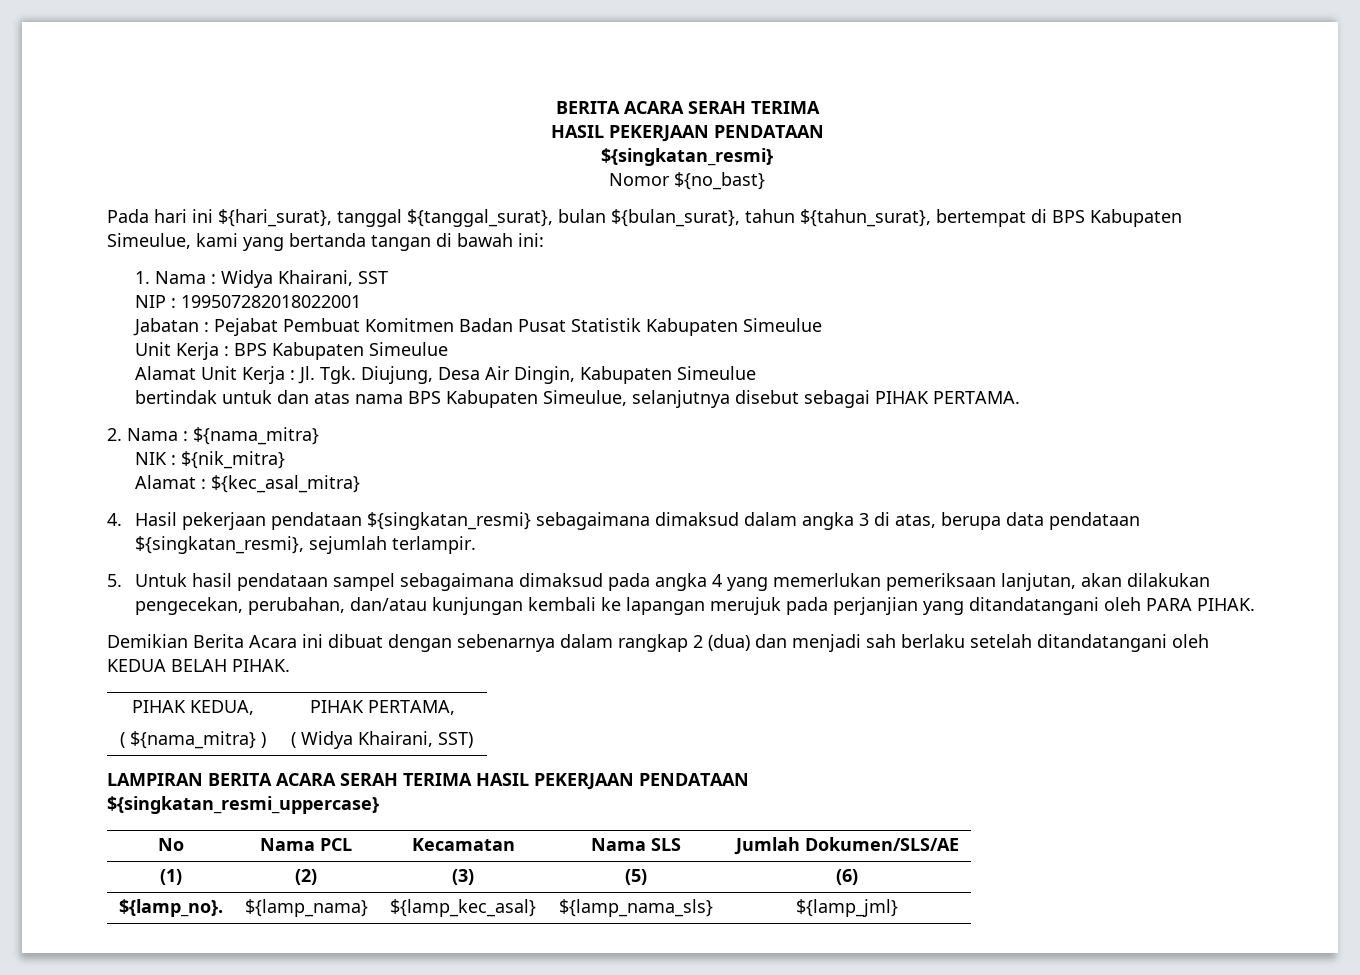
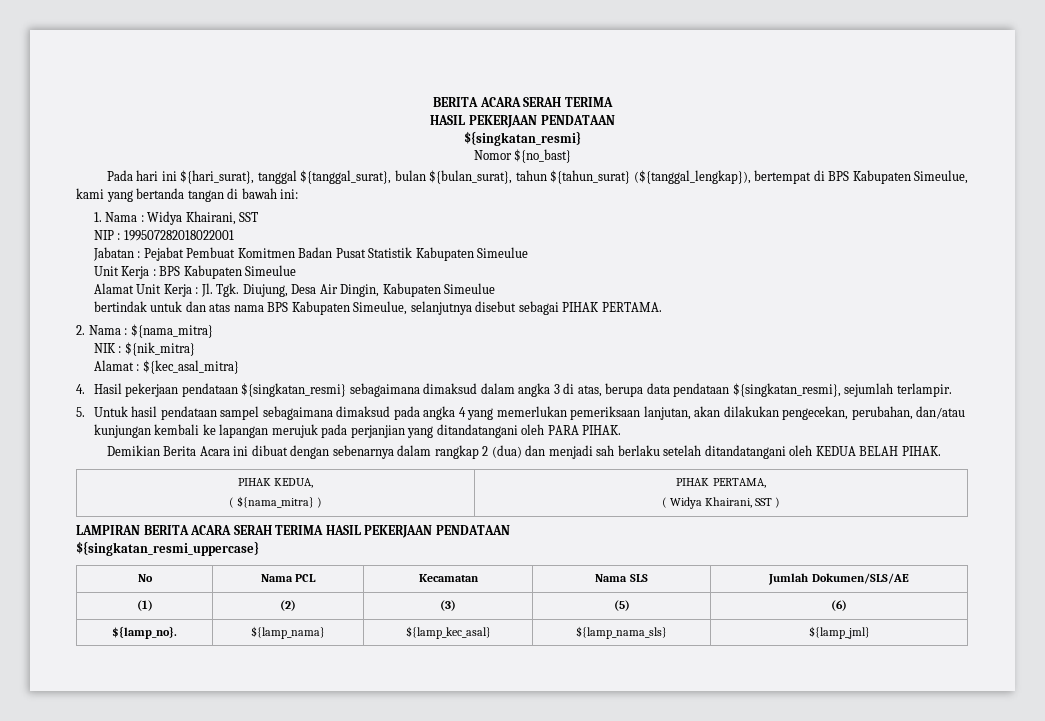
[800,209,931,227] ${tahun_surat}, -> [550,170,751,184] ${tahun_surat} (${tanggal_lengkap}),
[438,732,473,748] SST) -> [755,497,781,508] SST )

